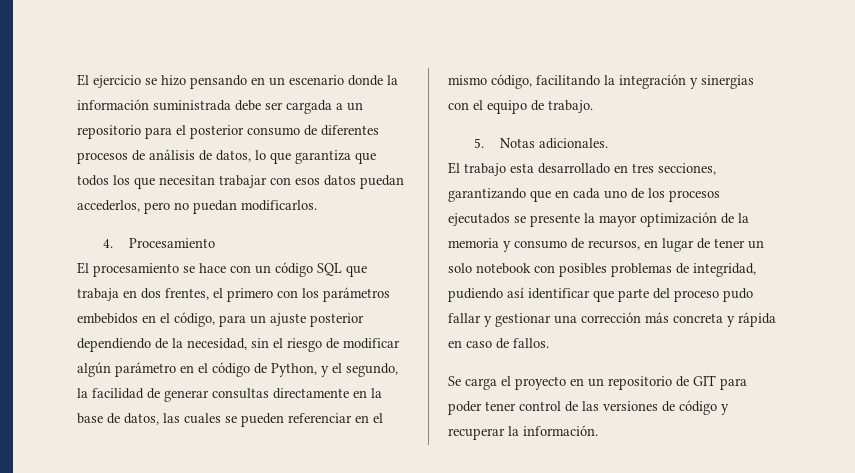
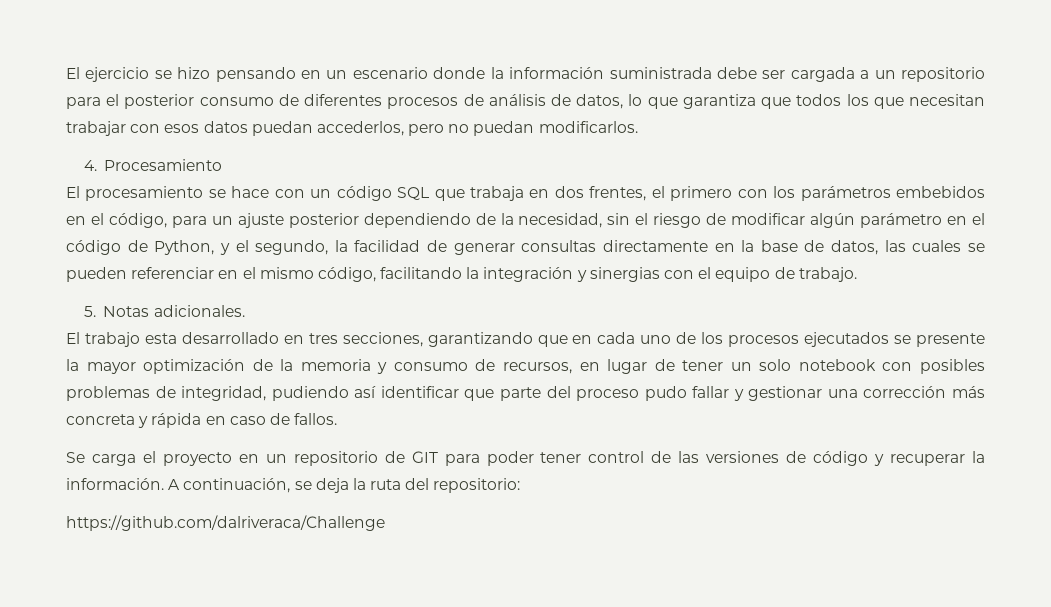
(598, 430) none -> [168,478,521,493] [66,515,385,531] A continuación, se deja la ruta del repositorio: // https://github.com/dalriveraca/Challenge

